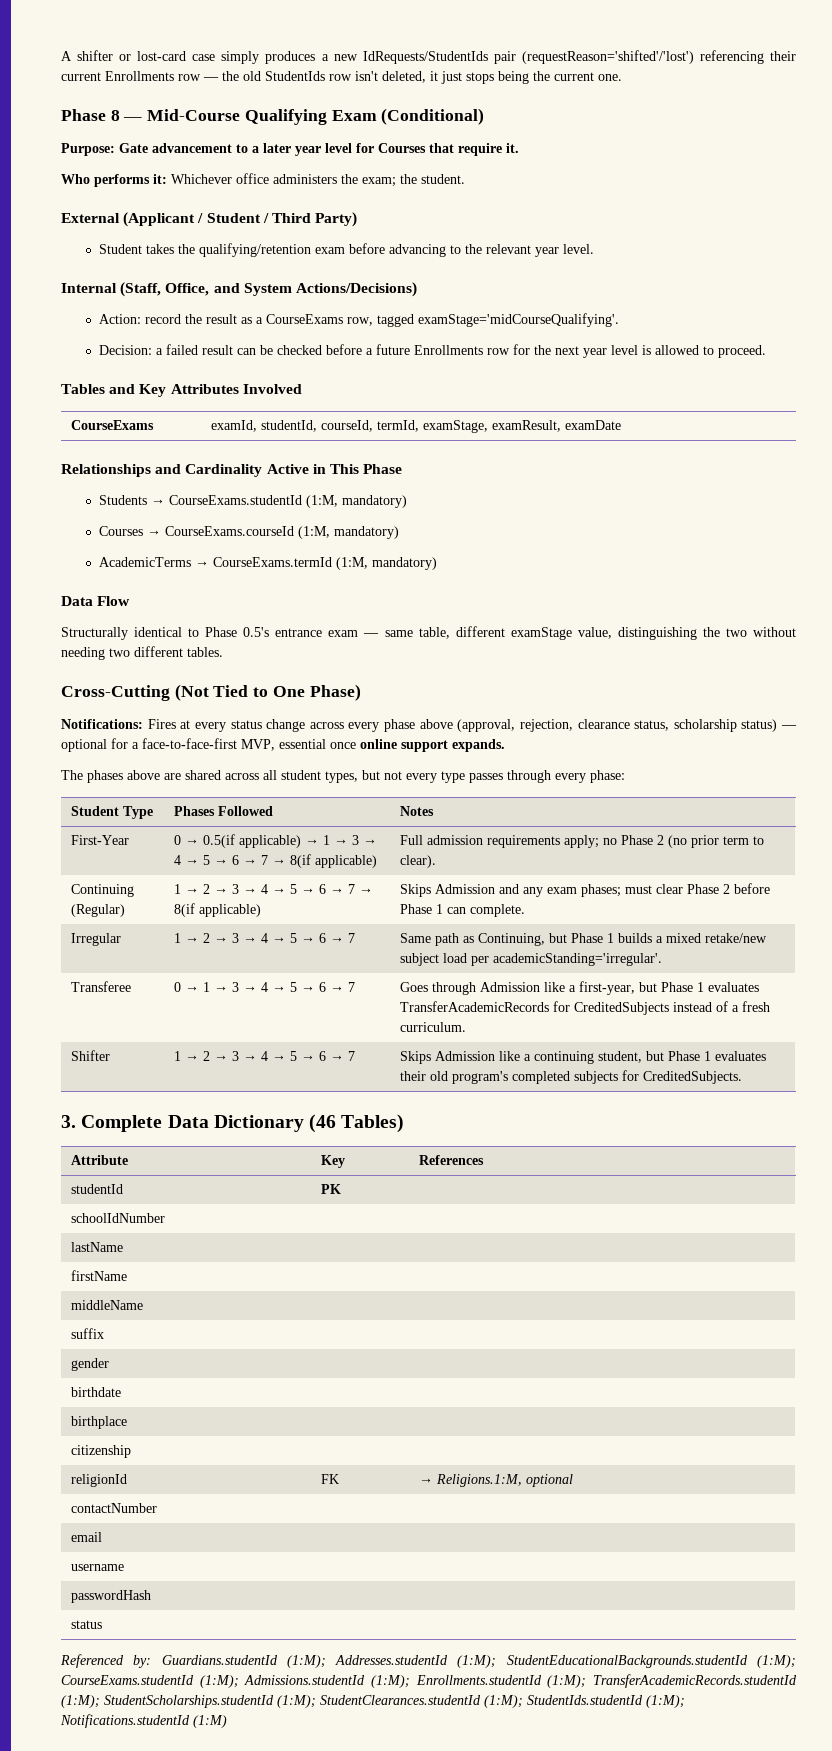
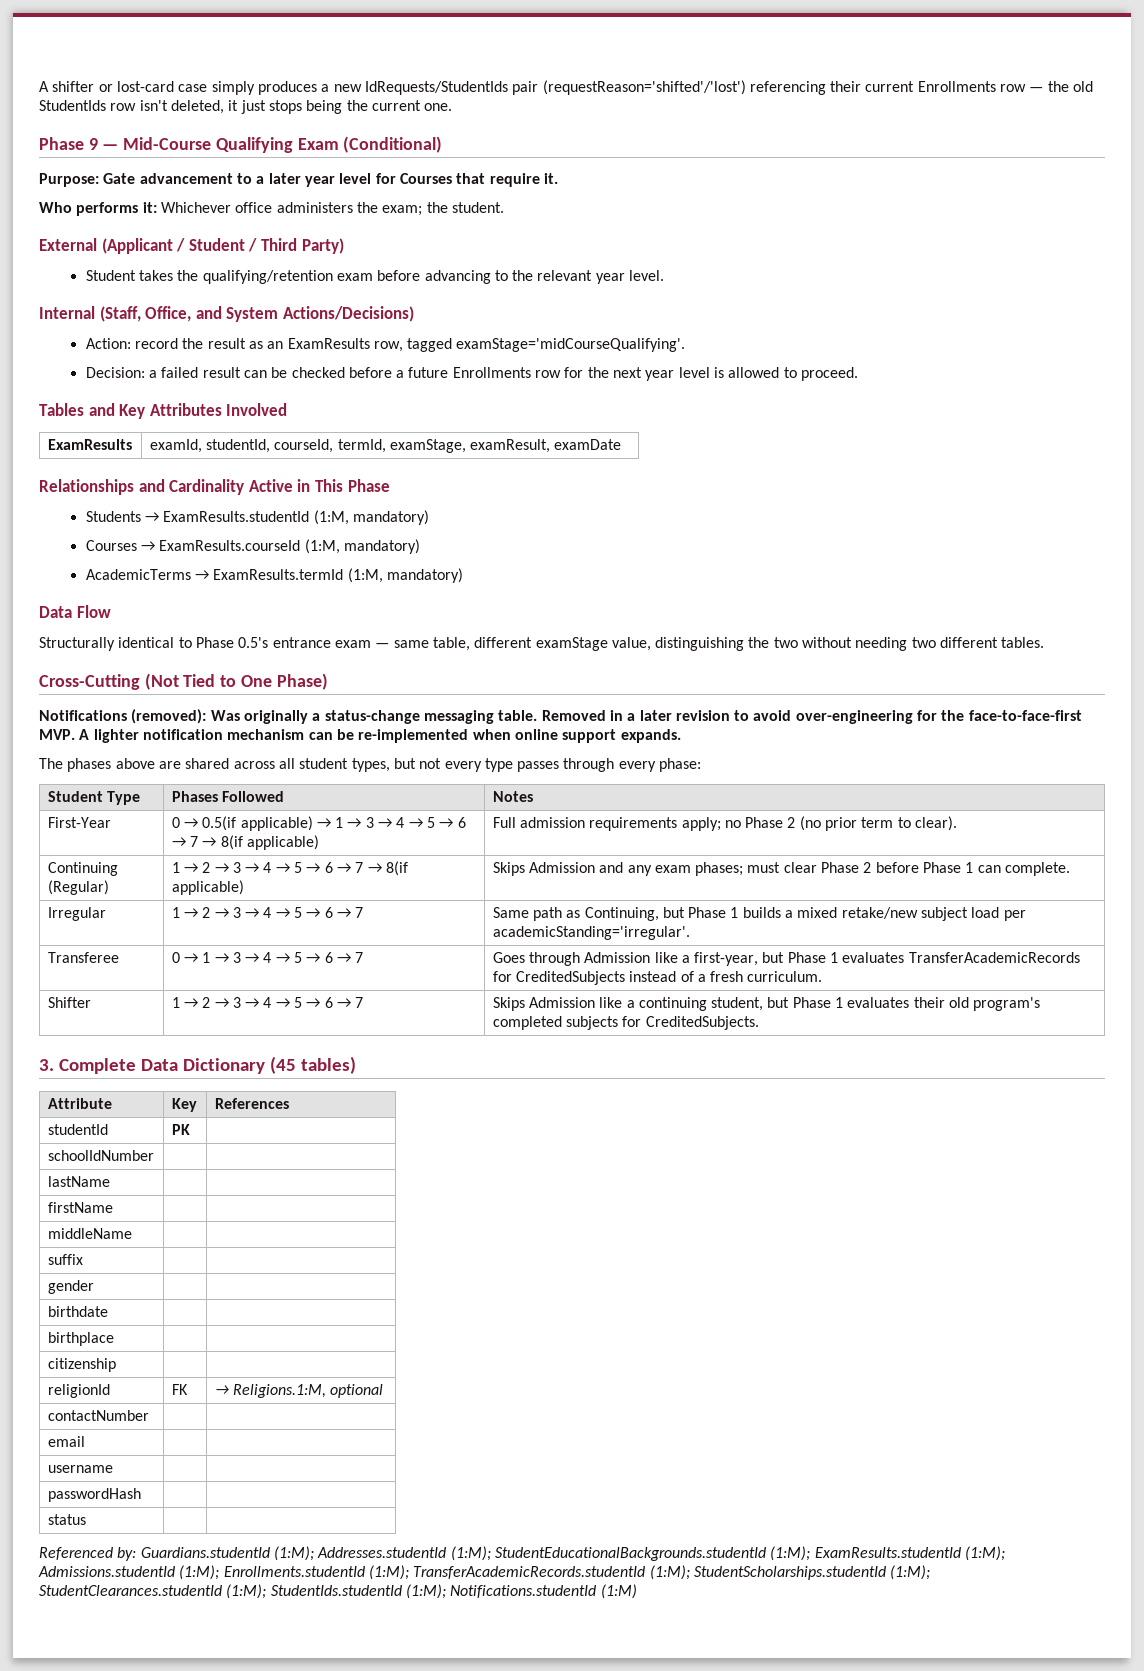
[110,110,120,121] 8 -> [88,138,98,150] 9
[255,314,343,324] a CourseExams -> [267,338,370,349] an ExamResults
[71,420,155,430] CourseExams -> [47,439,132,450] ExamResults
[168,495,302,505] CourseExams.studentId -> [163,511,310,522] ExamResults.studentId
[164,526,294,536] CourseExams.courseId -> [159,540,301,551] ExamResults.courseId
[212,557,332,567] CourseExams.termId -> [213,569,344,580] ExamResults.termId
[61,719,797,732] [61,738,356,752] Notifications: Fires at every status change across every phase above (approval, rejection, clearance status, scholarship status) — optional for a face-to-face-first MVP, essential once -> [39,709,1082,724] [39,729,511,743] Notifications (removed): Was originally a status-change messaging table. Removed in a later revision to avoid over-engineering for the face-to-face-first MVP. A lighter notification mechanism can be re-implemented when
[309,1114,405,1133] (46 Tables) -> [269,1056,356,1074] (45 tables)
[61,1675,194,1685] CourseExams.studentId -> [814,1547,961,1558] ExamResults.studentId

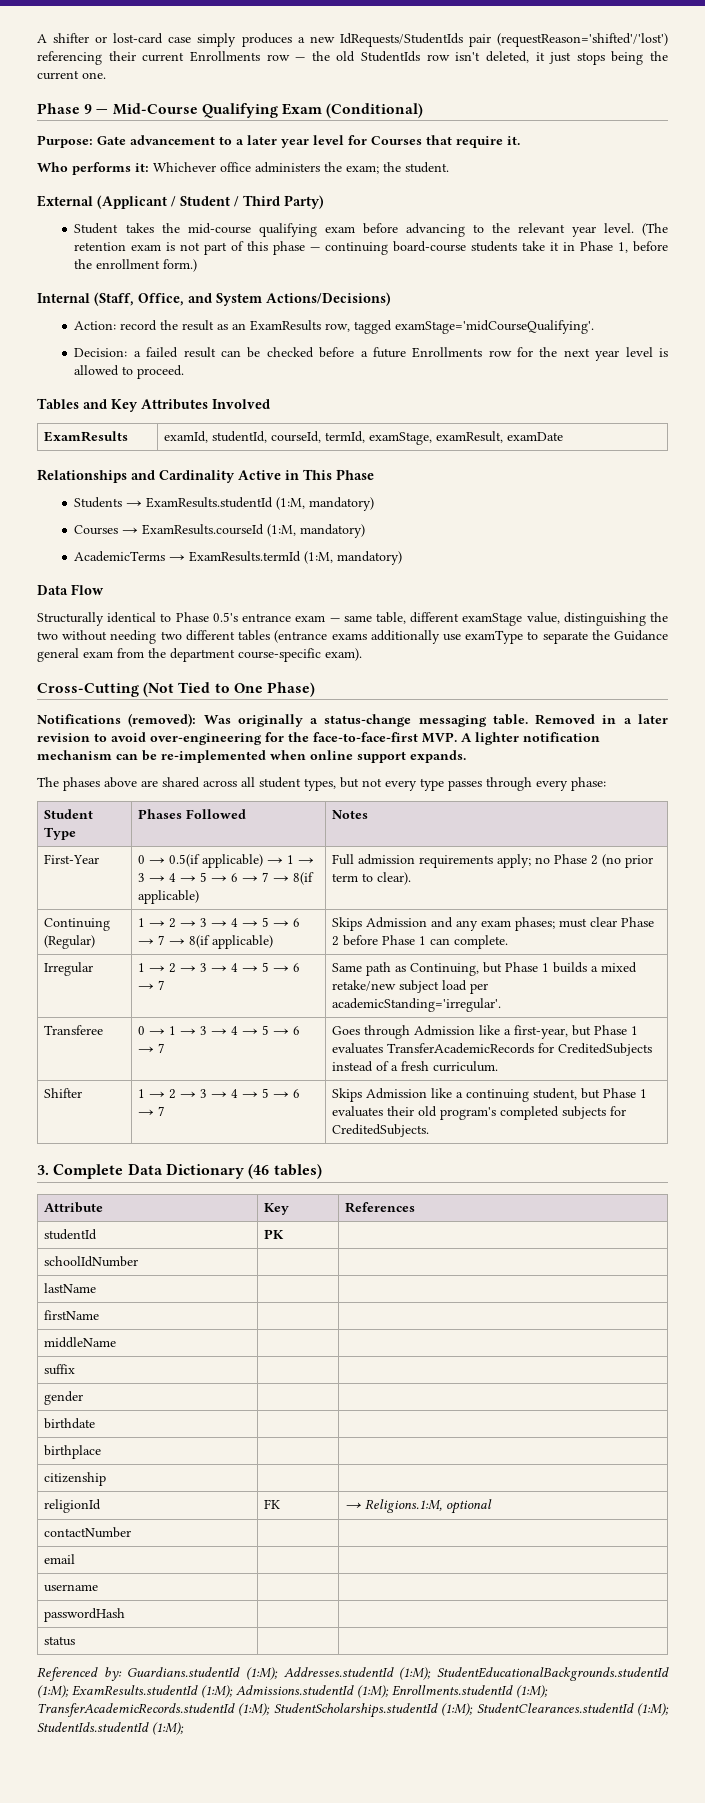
[202,270,333,284] qualifying/retention -> [187,223,317,237] mid-course qualifying
(665, 275) none -> [642,223,669,236] [74,241,668,255] [74,259,198,272] (The retention exam is not part of this phase — continuing board-course students take it in Phase 1, before the enrollment form.)
[1001,637,1045,648] tables. -> [238,630,668,644] [37,648,362,662] tables (entrance exams additionally use examType to separate the Guidance general exam from the department course-specific exam).
[269,1056,296,1074] (45 -> [248,1164,270,1179] (46
[450,1584,637,1599] Notifications.studentId (1:M) -> (184, 1728) none

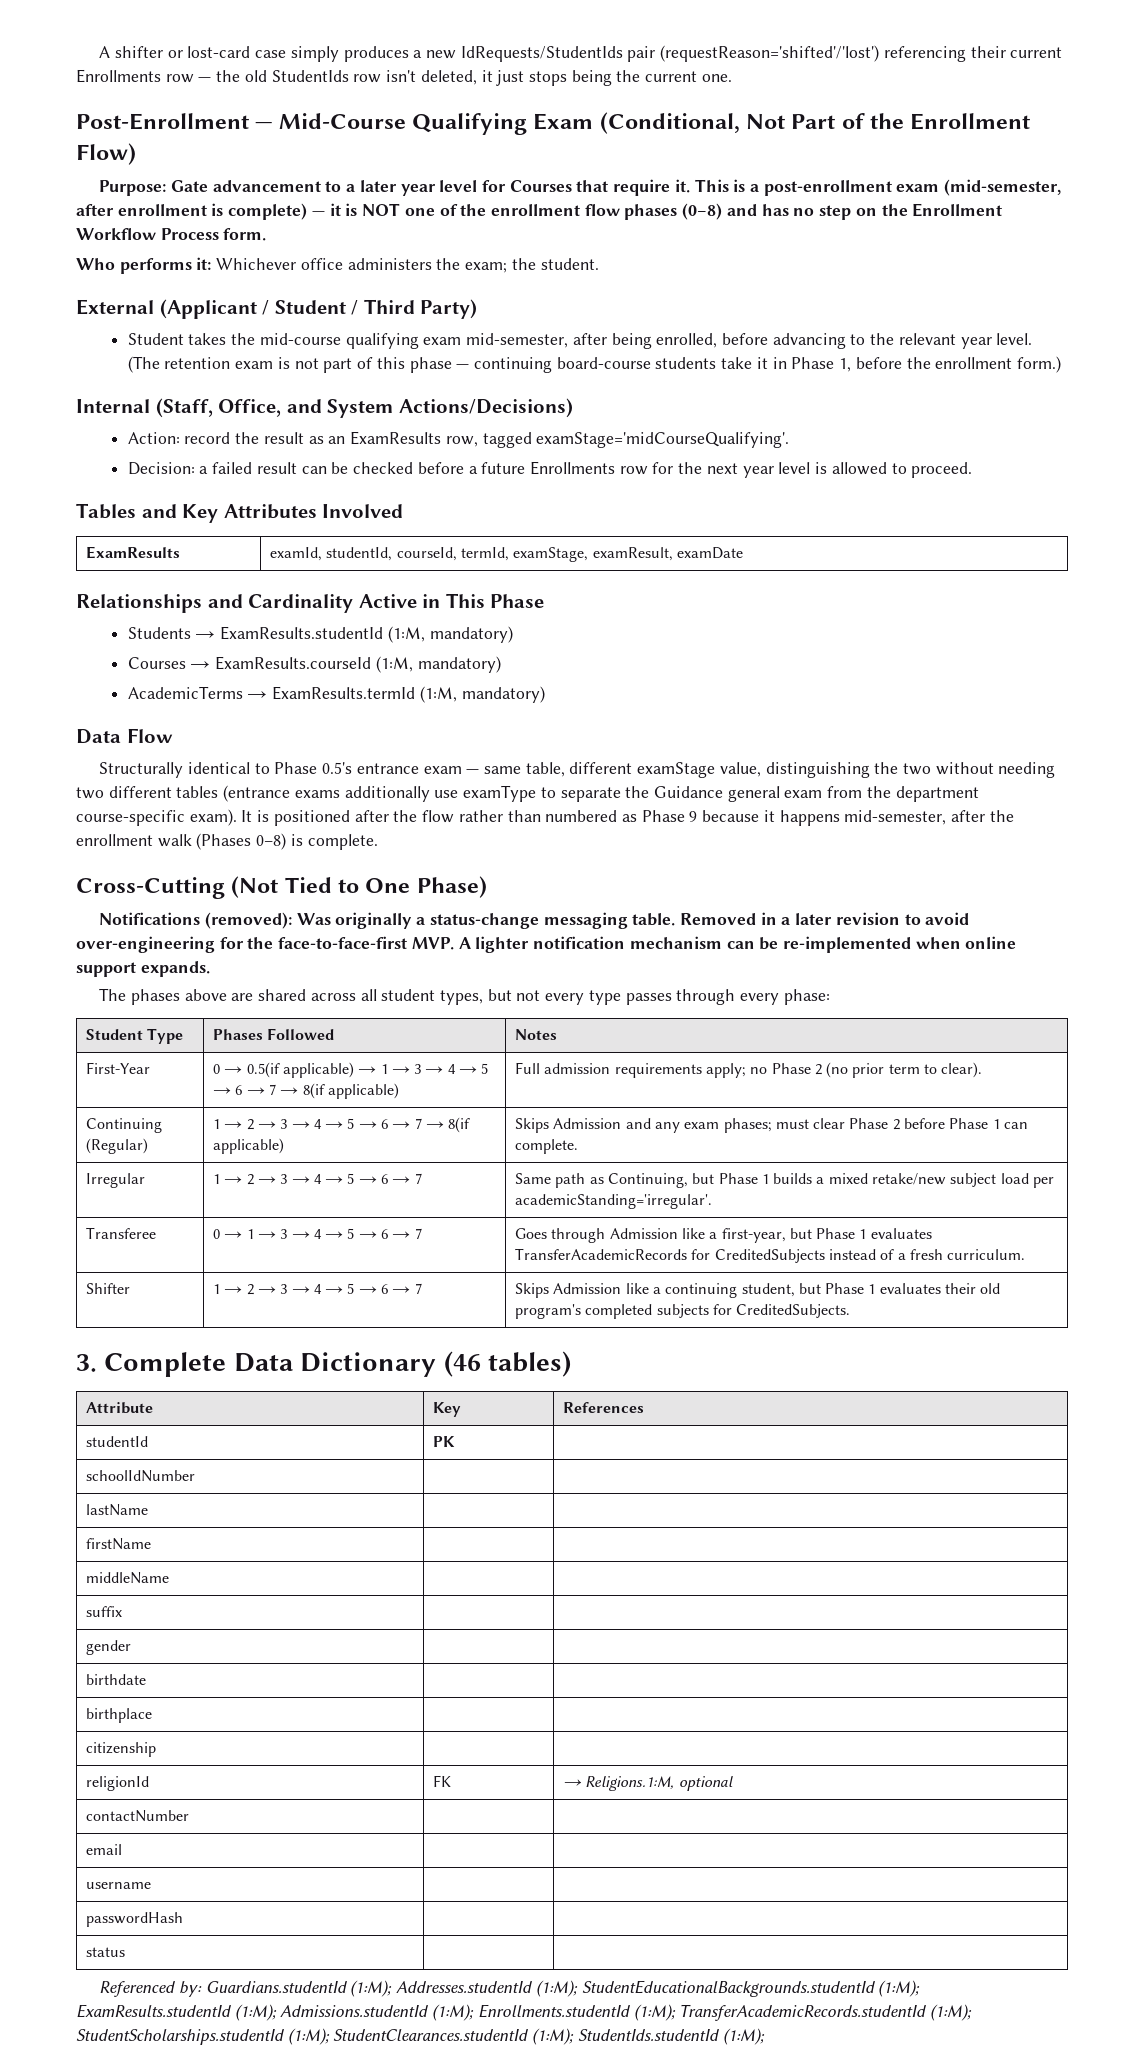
[37,103,93,114] Phase 9 -> [76,113,249,130] Post-Enrollment
[326,103,424,118] (Conditional) -> [599,112,1031,134] [76,143,136,165] (Conditional, Not Part of the Enrollment Flow)
(520, 140) none -> [694,179,1062,196] [76,203,1003,220] [76,228,267,241] This is a post-enrollment exam (mid-semester, after enrollment is complete) — it is NOT one of the enrollment flow phases (0–8) and has no step on the Enrollment Workflow Process form.
(355, 229) none -> [466,333,718,349] mid-semester, after being enrolled,
(362, 654) none -> [241,810,1014,826] [76,833,378,850] It is positioned after the flow rather than numbered as Phase 9 because it happens mid-semester, after the enrollment walk (Phases 0–8) is complete.

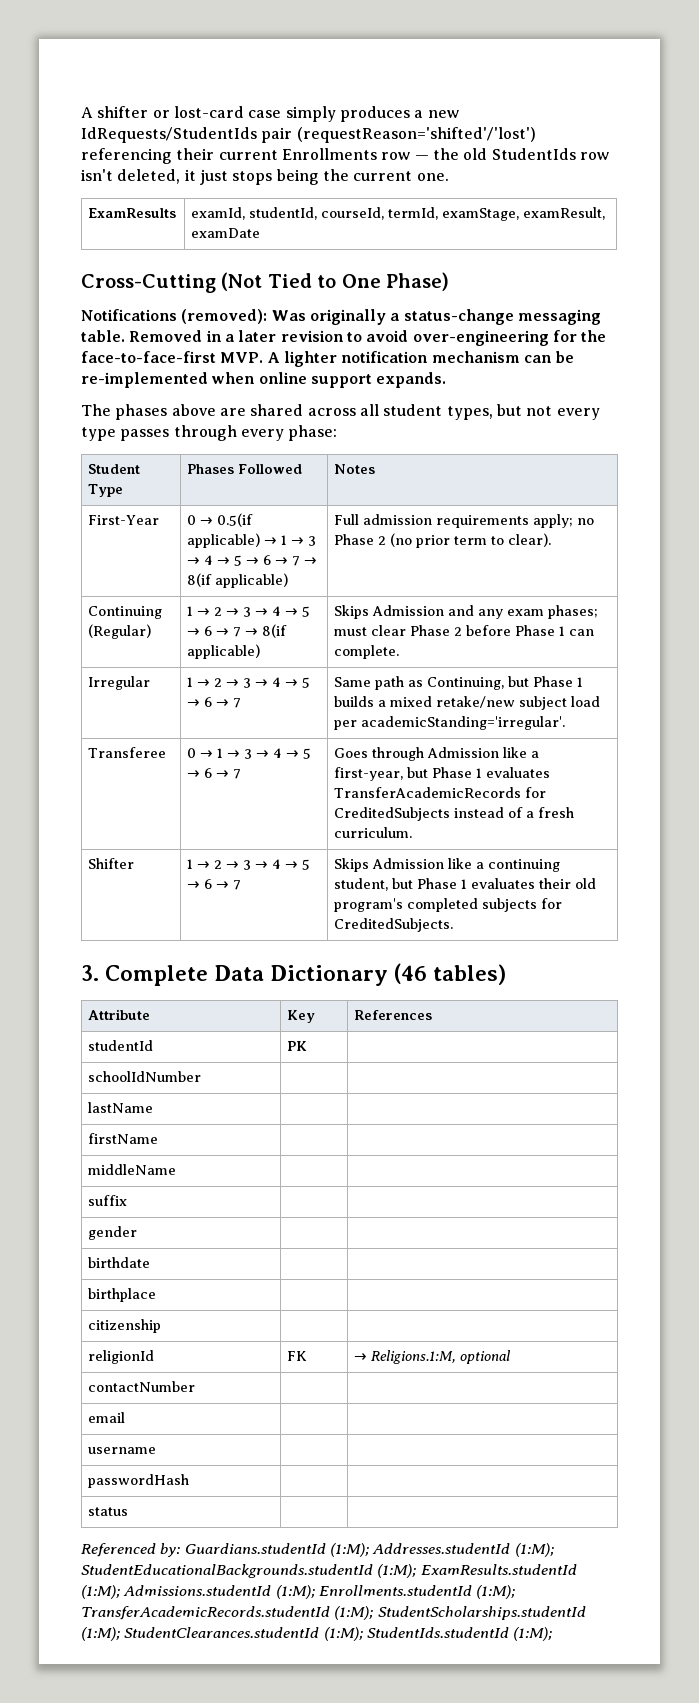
[76,112,1031,135] [76,143,136,165] [99,179,1062,196] [76,203,1003,220] [76,228,267,241] [76,257,599,274] [76,299,478,319] [127,333,1033,349] [127,356,1061,373] [76,398,573,418] [127,431,790,448] [127,461,973,478] [76,503,404,523] // Post-Enrollment — Mid-Course Qualifying Exam (Conditional, Not Part of the Enrollment Flow) // Purpose: Gate advancement to a later year level for Courses that require it. This is a post-enrollment exam (mid-semester, after enrollment is complete) — it is NOT one of the enrollment flow phases (0–8) and has no step on the Enrollment Workflow Process form. // Who performs it: Whichever office administers the exam; the student. // External (Applicant / Student / Third Party) // Student takes the mid-course qualifying exam mid-semester, after being enrolled, before advancing to the relevant year level. (The retention exam is not part of this phase — continuing board-course students take it in Phase 1, before the enrollment form.) // Internal (Staff, Office, and System Actions/Decisions) // Action: record the result as an ExamResults row, tagged examStage='midCourseQualifying'. // Decision: a failed result can be checked before a future Enrollments row for the next year level is allowed to proceed. // Tables and Key Attributes Involved -> (449, 177) none
[76,593,545,613] [127,626,513,643] [127,656,501,673] [127,686,545,703] [76,728,173,744] [99,762,1056,778] [76,785,979,802] [76,809,1014,826] [76,833,378,850] // Relationships and Cardinality Active in This Phase // Students → ExamResults.studentId (1:M, mandatory) // Courses → ExamResults.courseId (1:M, mandatory) // AcademicTerms → ExamResults.termId (1:M, mandatory) // Data Flow // Structurally identical to Phase 0.5's entrance exam — same table, different examStage value, distinguishing the two without needing two different tables (entrance exams additionally use examType to separate the Guidance general exam from the department course-specific exam). It is positioned after the flow rather than numbered as Phase 9 because it happens mid-semester, after the enrollment walk (Phases 0–8) is complete. -> (261, 233) none

